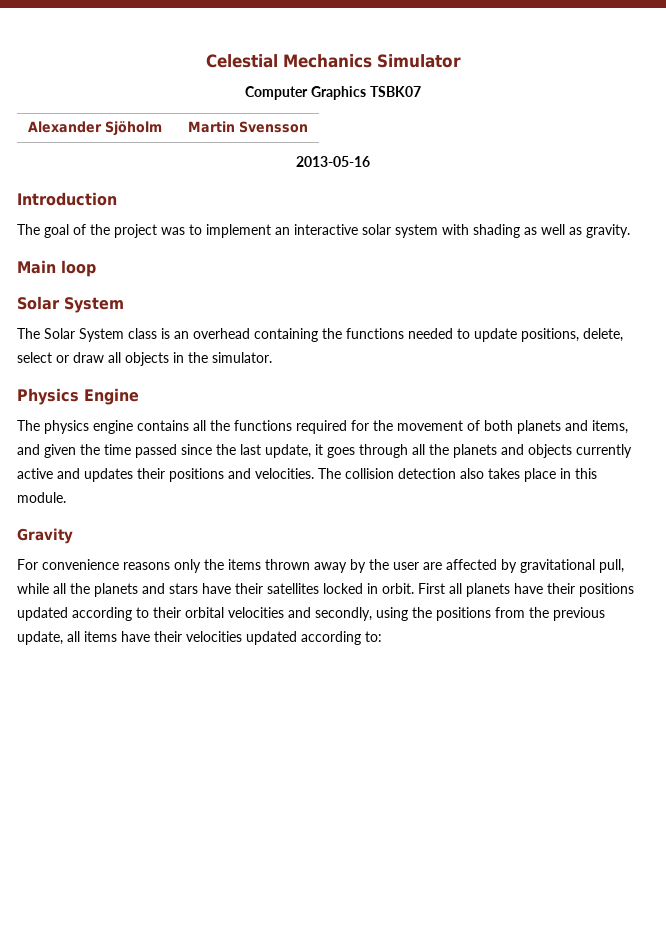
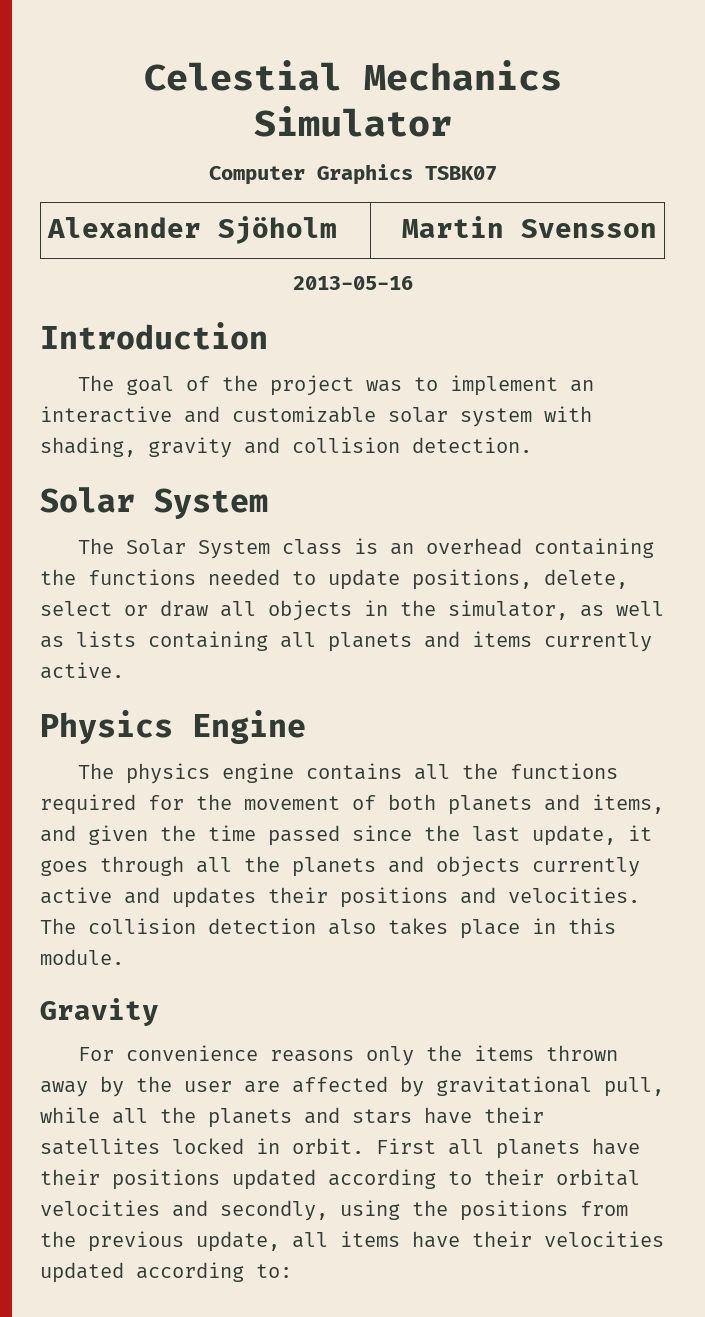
(358, 229) none -> [184,406,376,423] and customizable
[473,224,630,238] [17,260,96,277] shading as well as gravity. // Main loop -> [40,437,532,458] shading, gravity and collision detection.
[212,352,272,363] simulator. -> [448,600,664,620] [40,631,652,652] [40,662,124,679] simulator, as well as lists containing all planets and items currently active.

